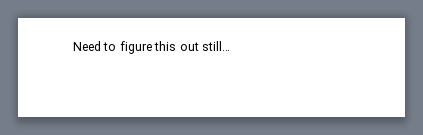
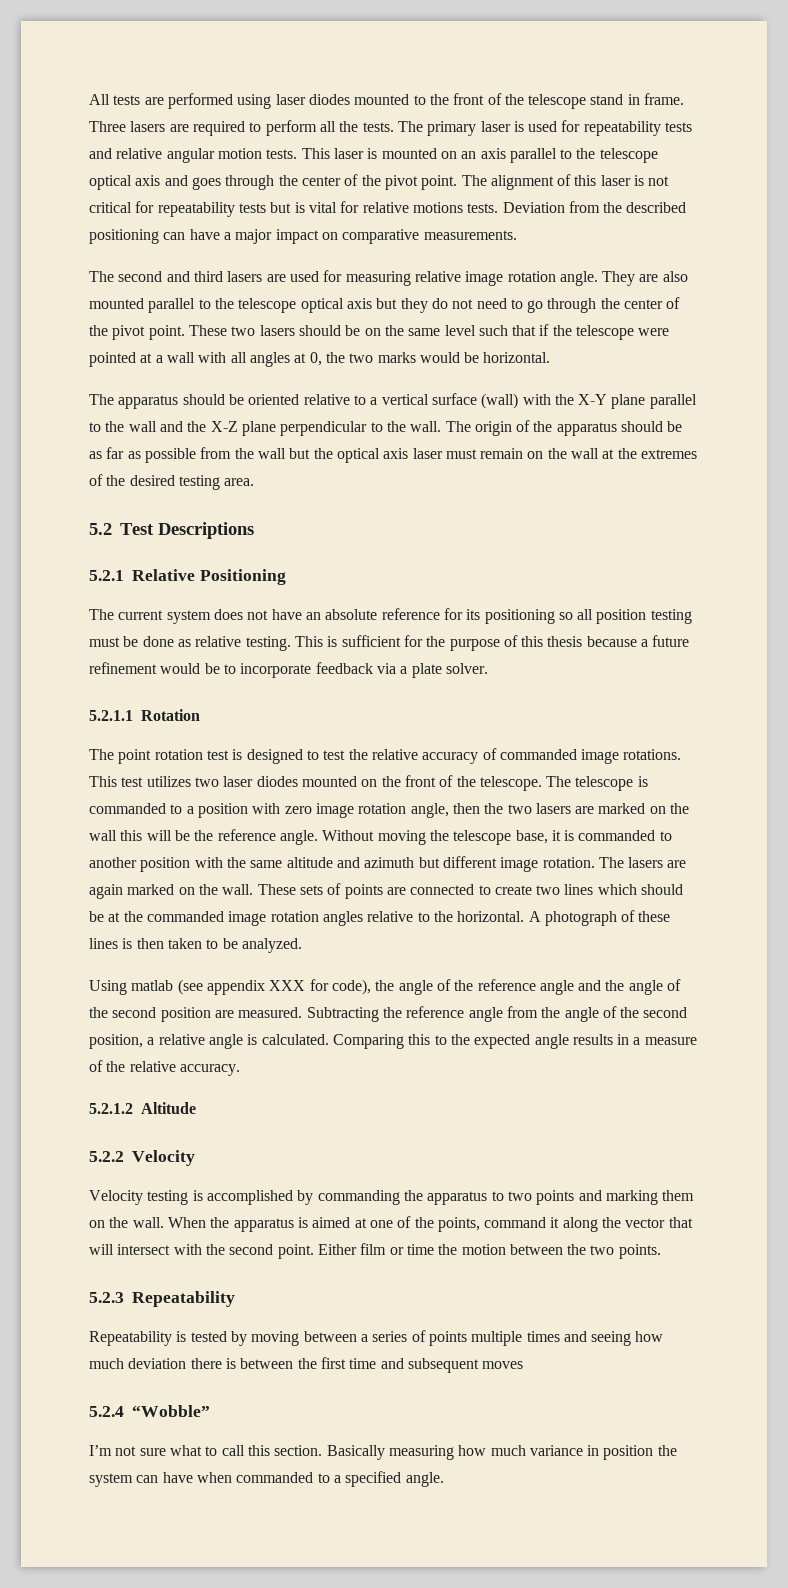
[73,41,230,54] Need to figure this out still… -> [89,93,685,109] [89,120,693,136] [89,148,658,163] [89,174,670,190] [89,201,687,217] [89,229,517,244] [89,270,688,286] [89,297,681,313] [89,324,670,340] [89,352,551,367] [89,393,697,409] [89,420,683,436] [89,447,698,463] [89,474,255,490] [89,522,254,539] [89,569,286,585] [89,608,692,624] [89,635,690,651] [89,662,488,678] [89,709,200,721] [89,748,682,764] [89,775,648,791] [89,803,690,818] [89,829,672,845] [89,856,687,872] [89,883,684,899] [89,910,671,926] [89,938,302,953] [89,979,682,995] [89,1006,688,1022] [89,1034,697,1049] [89,1060,240,1076] [89,1102,196,1114] [89,1150,195,1166] [89,1190,695,1205] [89,1216,693,1232] [89,1243,661,1259] [89,1291,235,1307] [89,1330,664,1346] [89,1357,524,1373] [89,1405,210,1417] [89,1445,677,1460] [89,1471,444,1487] All tests are performed using laser diodes mounted to the front of the telescope stand in frame. Three lasers are required to perform all the tests. The primary laser is used for repeatability tests and relative angular motion tests. This laser is mounted on an axis parallel to the telescope optical axis and goes through the center of the pivot point. The alignment of this laser is not critical for repeatability tests but is vital for relative motions tests. Deviation from the described positioning can have a major impact on comparative measurements. // The second and third lasers are used for measuring relative image rotation angle. They are also mounted parallel to the telescope optical axis but they do not need to go through the center of the pivot point. These two lasers should be on the same level such that if the telescope were pointed at a wall with all angles at 0, the two marks would be horizontal. // The apparatus should be oriented relative to a vertical surface (wall) with the X-Y plane parallel to the wall and the X-Z plane perpendicular to the wall. The origin of the apparatus should be as far as possible from the wall but the optical axis laser must remain on the wall at the extremes of the desired testing area. // 5.2 Test Descriptions // 5.2.1 Relative Positioning // The current system does not have an absolute reference for its positioning so all position testing must be done as relative testing. This is sufficient for the purpose of this thesis because a future refinement would be to incorporate feedback via a plate solver. // 5.2.1.1 Rotation // The point rotation test is designed to test the relative accuracy of commanded image rotations. This test utilizes two laser diodes mounted on the front of the telescope. The telescope is commanded to a position with zero image rotation angle, then the two lasers are marked on the wall this will be the reference angle. Without moving the telescope base, it is commanded to another position with the same altitude and azimuth but different image rotation. The lasers are again marked on the wall. These sets of points are connected to create two lines which should be at the commanded image rotation angles relative to the horizontal. A photograph of these lines is then taken to be analyzed. // Using matlab (see appendix XXX for code), the angle of the reference angle and the angle of the second position are measured. Subtracting the reference angle from the angle of the second position, a relative angle is calculated. Comparing this to the expected angle results in a measure of the relative accuracy. // 5.2.1.2 Altitude // 5.2.2 Velocity // Velocity testing is accomplished by commanding the apparatus to two points and marking them on the wall. When the apparatus is aimed at one of the points, command it along the vector that will intersect with the second point. Either film or time the motion between the two points. // 5.2.3 Repeatability // Repeatability is tested by moving between a series of points multiple times and seeing how much deviation there is between the first time and subsequent moves // 5.2.4 “Wobble” // I’m not sure what to call this section. Basically measuring how much variance in position the system can have when commanded to a specified angle.

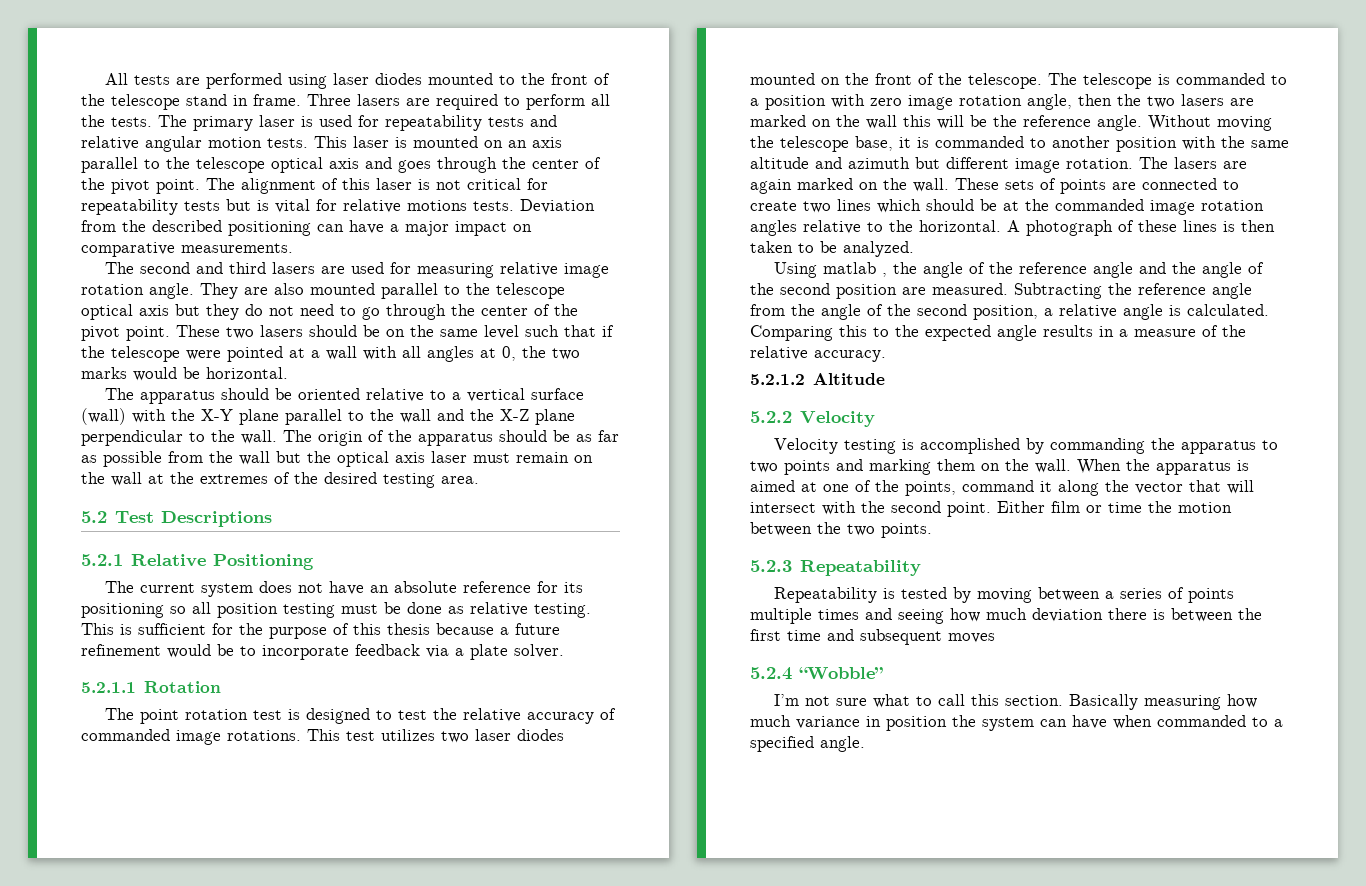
[177,979,371,995] (see appendix XXX for code), -> [882,273,888,277] ,

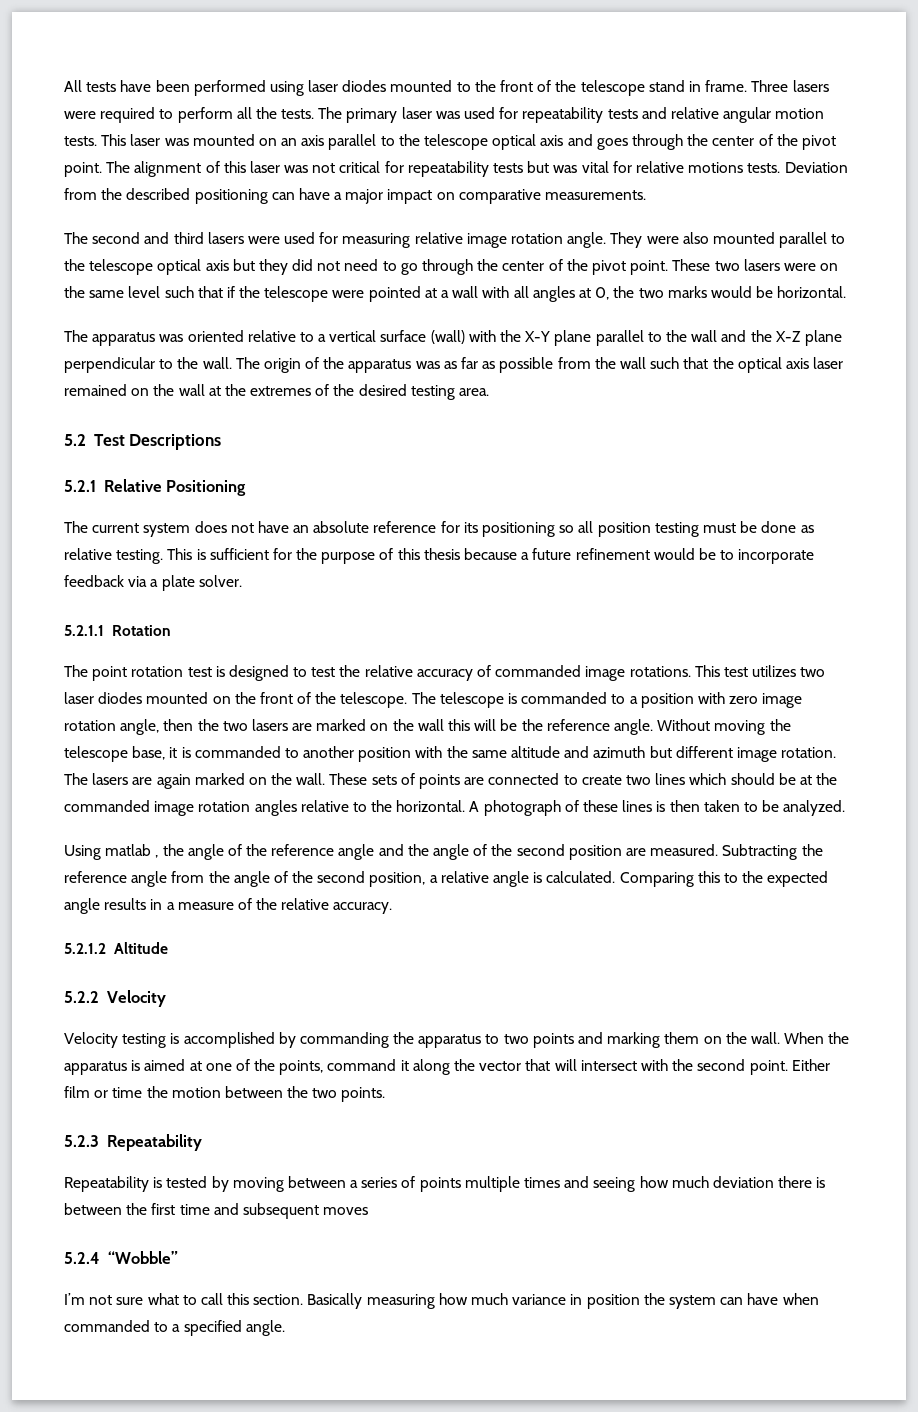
[176,77,201,85] are -> [120,80,190,92] have been
[406,98,430,106] are -> [64,111,96,119] were
[301,116,313,127] is -> [435,111,460,119] was
[395,137,407,148] is -> [164,138,189,146] was
[418,179,430,190] is -> [284,165,309,173] was
[257,200,269,211] is -> [553,165,578,173] was
[321,266,346,274] are -> [247,236,280,244] were
[244,287,268,295] are -> [646,236,679,244] were
[245,304,263,316] do -> [292,259,314,271] did
[309,325,380,337] should be -> [783,263,816,271] were
[221,388,293,400] should be -> [159,334,184,342] was
[499,430,570,442] should be -> [415,361,440,369] was
[276,451,301,463] but -> [650,357,709,369] such that
[473,452,569,463] must remain -> [64,384,127,396] remained

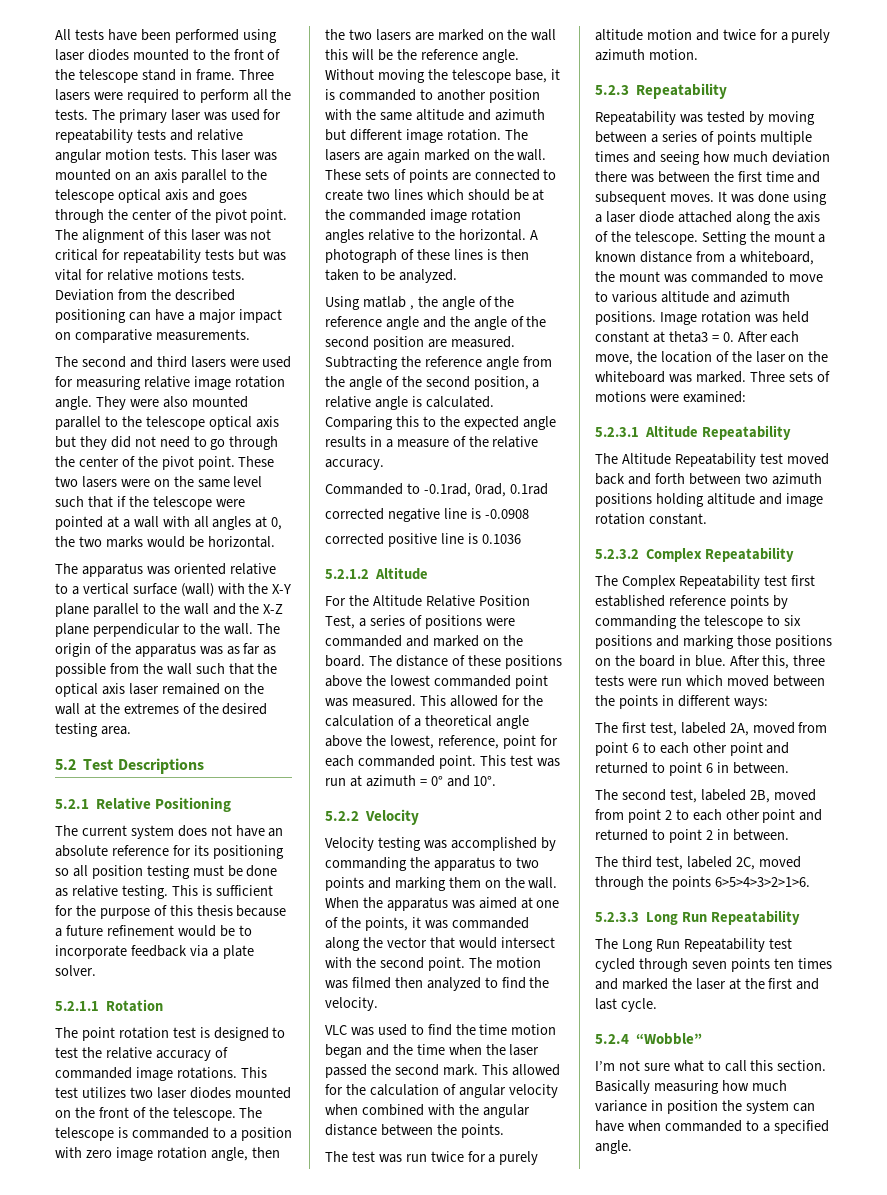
[64,942,168,954] 5.2.1.2 Altitude -> [325,483,548,497] [325,508,529,522] [325,533,521,547] [325,567,429,580] [325,595,530,607] [325,615,515,629] [325,635,523,647] [325,655,562,669] [325,675,548,689] [325,695,543,707] [325,715,529,729] [325,735,558,749] [325,755,560,769] [325,775,497,787] Commanded to -0.1rad, 0rad, 0.1rad // corrected negative line is -0.0908 // corrected positive line is 0.1036 // 5.2.1.2 Altitude // For the Altitude Relative Position Test, a series of positions were commanded and marked on the board. The distance of these positions above the lowest commanded point was measured. This allowed for the calculation of a theoretical angle above the lowest, reference, point for each commanded point. This test was run at azimuth = 0° and 10°.
[170,1033,180,1044] is -> [423,840,447,849] was
[131,1060,141,1071] is -> [451,900,475,909] was
[327,1059,409,1071] command it -> [411,917,529,929] it was commanded
[554,1059,577,1071] will -> [458,937,497,949] would
[791,1059,830,1071] [64,1086,338,1098] Either film or time the motion between the two -> [468,957,541,968] [325,977,550,991] [325,997,378,1011] [325,1024,557,1036] [325,1044,540,1058] [325,1064,560,1078] [325,1084,558,1098] [325,1104,530,1118] [325,1124,457,1136] The motion was filmed then analyzed to find the velocity. // VLC was used to find the time motion began and the time when the laser passed the second mark. This allowed for the calculation of angular velocity when combined with the angular distance between the
(386, 1094) none -> [325,1151,539,1165] [595,29,831,43] [595,49,698,61] // The test was run twice for a purely altitude motion and twice for a purely azimuth motion.
[153,1177,163,1188] is -> [679,114,703,123] was
[816,1177,826,1188] is -> [630,174,654,183] was
[323,1207,369,1215] moves -> [669,191,827,205] [595,211,821,225] [595,231,826,245] [595,251,814,265] [595,271,823,283] [595,291,790,303] [595,311,809,325] [595,331,800,343] [595,351,829,365] [595,371,830,383] [595,391,746,403] [595,425,792,440] [595,453,829,467] [595,473,822,485] [595,493,823,507] [595,513,707,525] [595,547,795,562] [595,575,815,589] [595,595,788,609] [595,615,801,629] [595,635,832,649] [595,655,826,669] [595,675,825,687] [595,695,768,709] [595,722,828,736] [595,742,790,756] [595,762,789,776] [595,789,816,803] [595,809,823,823] [595,829,789,843] [595,856,801,870] [595,876,810,890] [595,910,801,925] [595,938,792,952] [595,958,832,972] [595,978,820,990] [595,998,657,1012] moves. It was done using a laser diode attached along the axis of the telescope. Setting the mount a known distance from a whiteboard, the mount was commanded to move to various altitude and azimuth positions. Image rotation was held constant at theta3 = 0. After each move, the location of the laser on the whiteboard was marked. Three sets of motions were examined: // 5.2.3.1 Altitude Repeatability // The Altitude Repeatability test moved back and forth between two azimuth positions holding altitude and image rotation constant. // 5.2.3.2 Complex Repeatability // The Complex Repeatability test first established reference points by commanding the telescope to six positions and marking those positions on the board in blue. After this, three tests were run which moved between the points in different ways: // The first test, labeled 2A, moved from point 6 to each other point and returned to point 6 in between. // The second test, labeled 2B, moved from point 2 to each other point and returned to point 2 in between. // The third test, labeled 2C, moved through the points 6>5>4>3>2>1>6. // 5.2.3.3 Long Run Repeatability // The Long Run Repeatability test cycled through seven points ten times and marked the laser at the first and last cycle.

